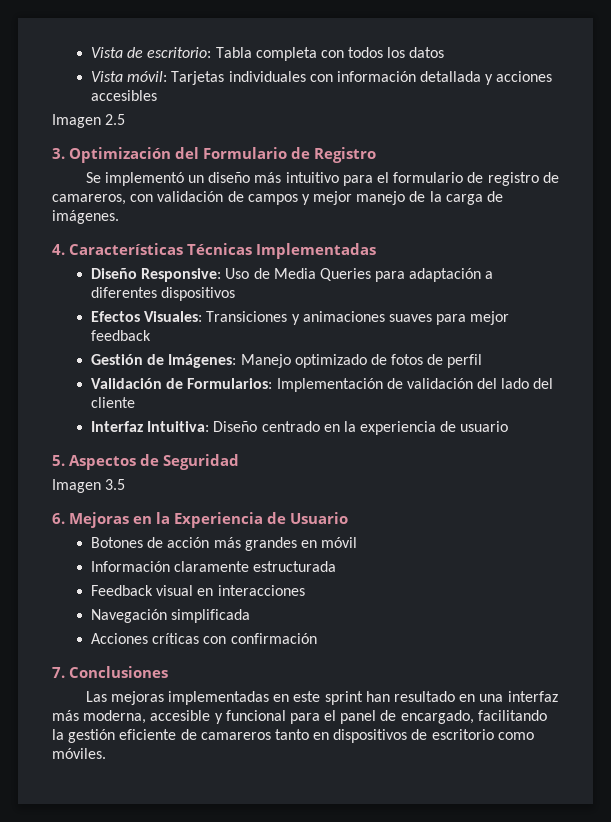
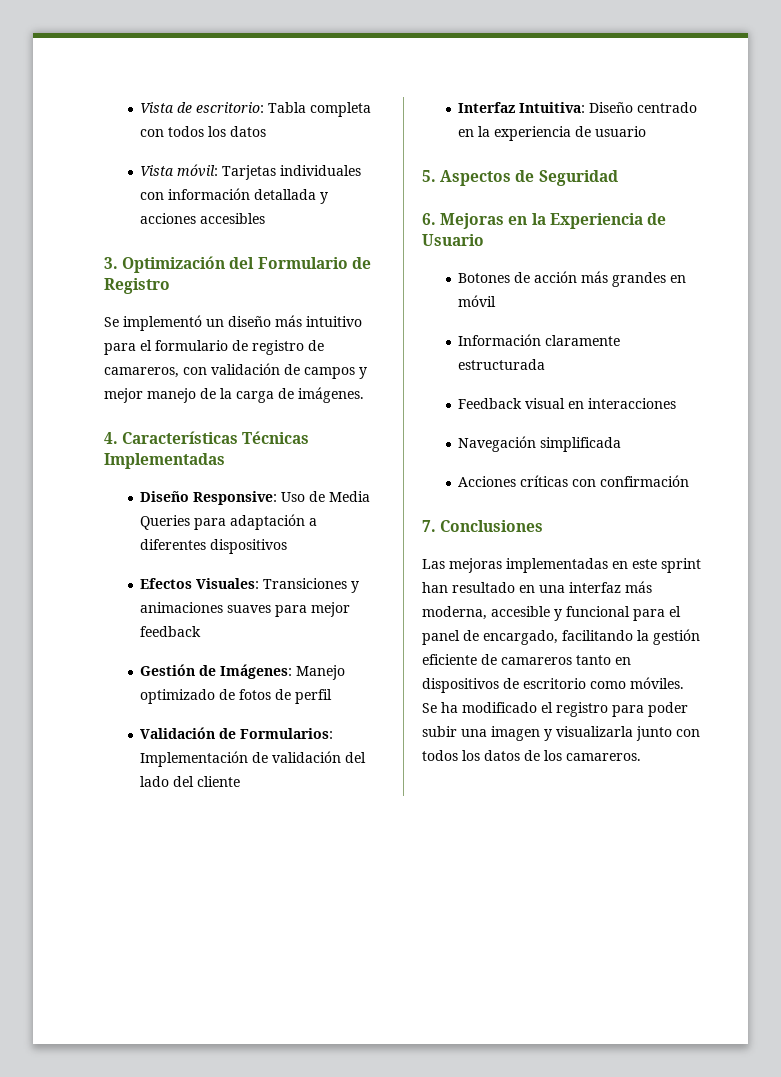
[52,114,126,128] // Imagen 2.5 -> (266, 218) none
[52,479,126,493] // Imagen 3.5 -> (618, 178) none
(106, 753) none -> [422,702,688,717] [422,726,700,741] [422,750,641,761] Se ha modificado el registro para poder subir una imagen y visualizarla junto con todos los datos de los camareros.

